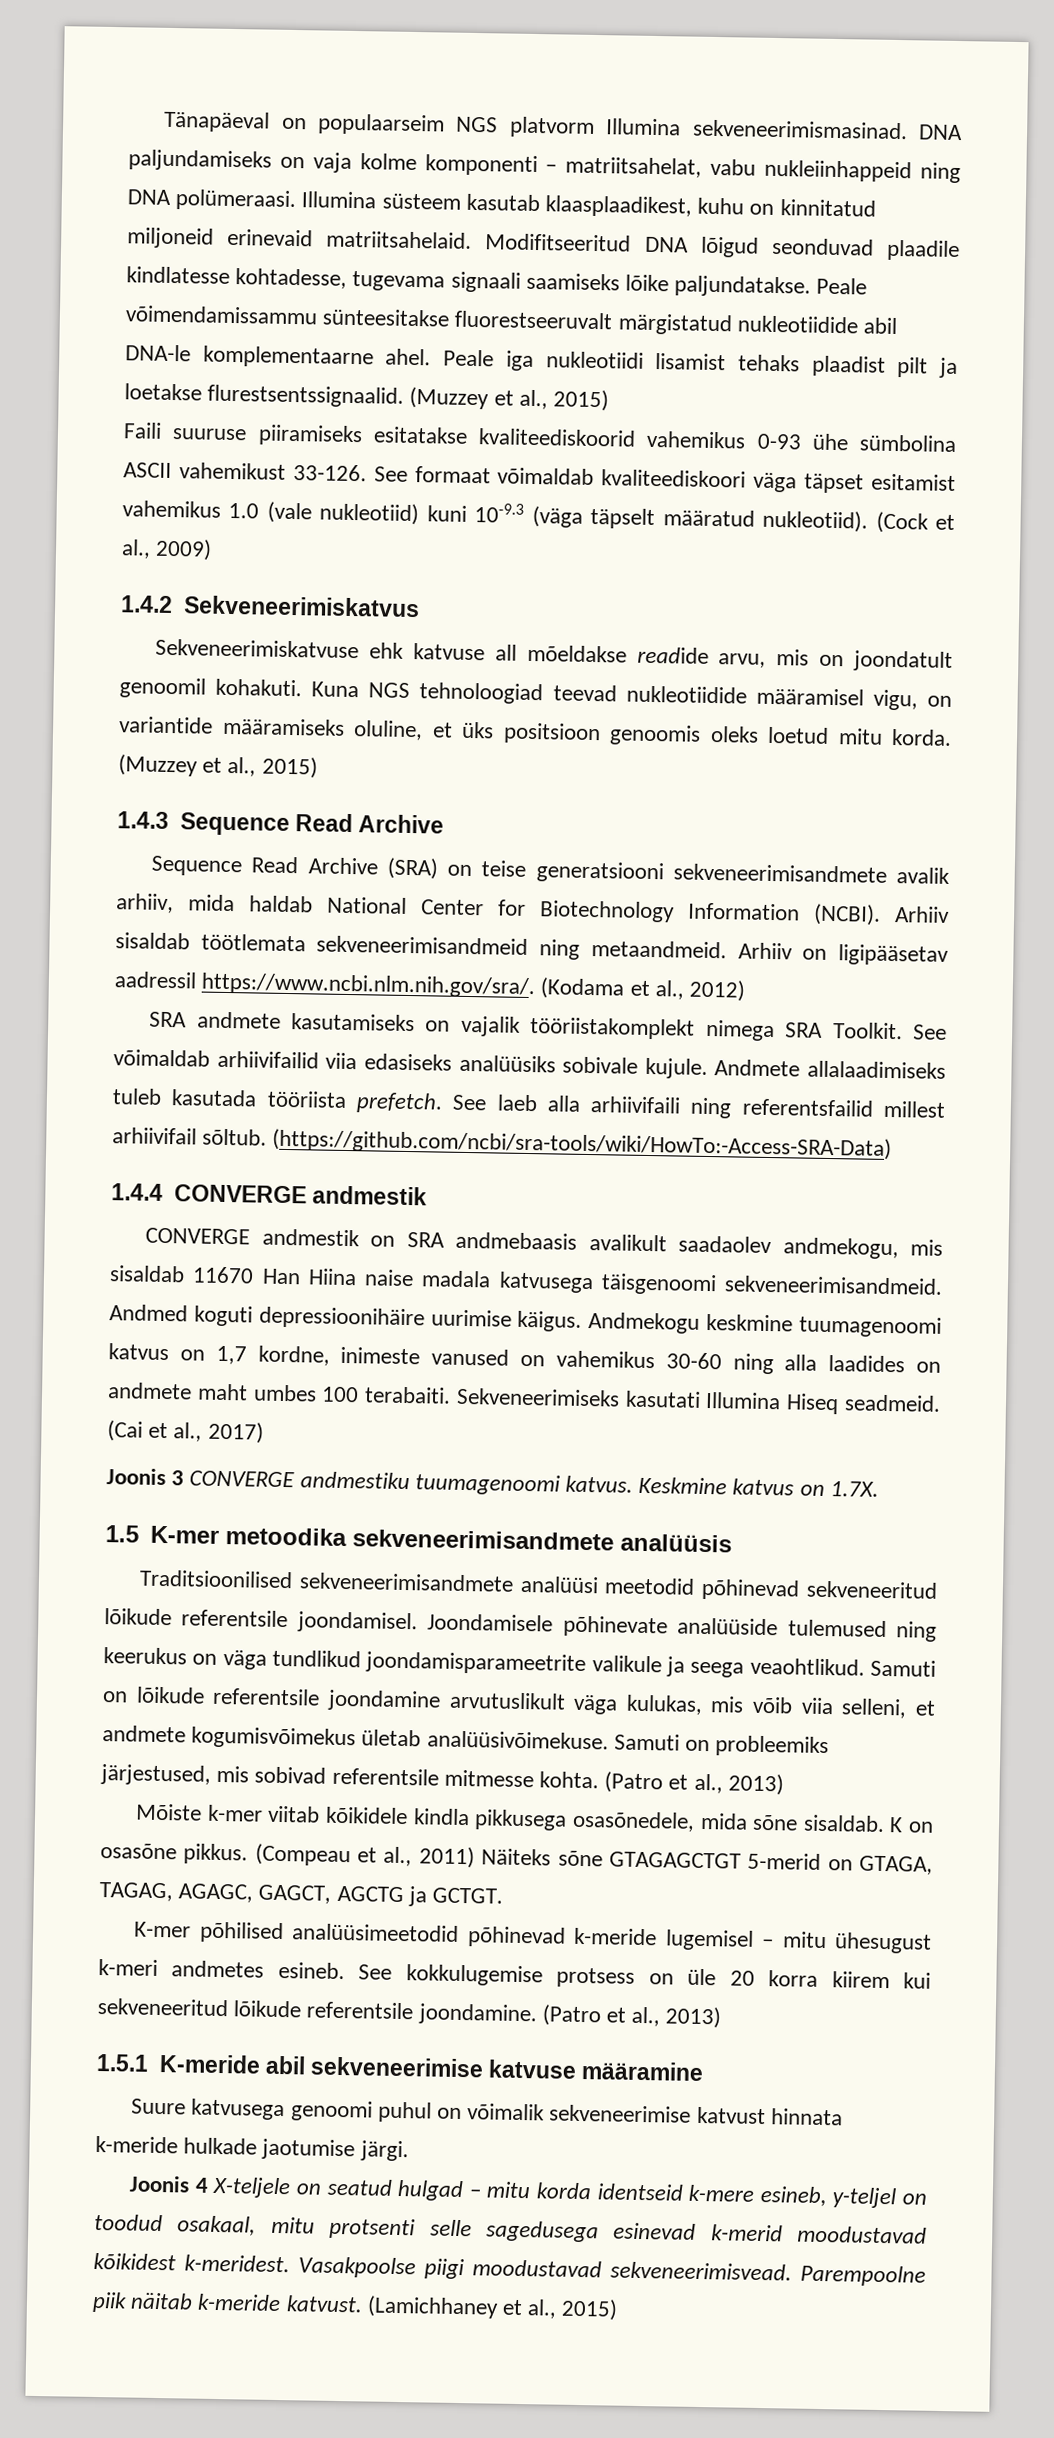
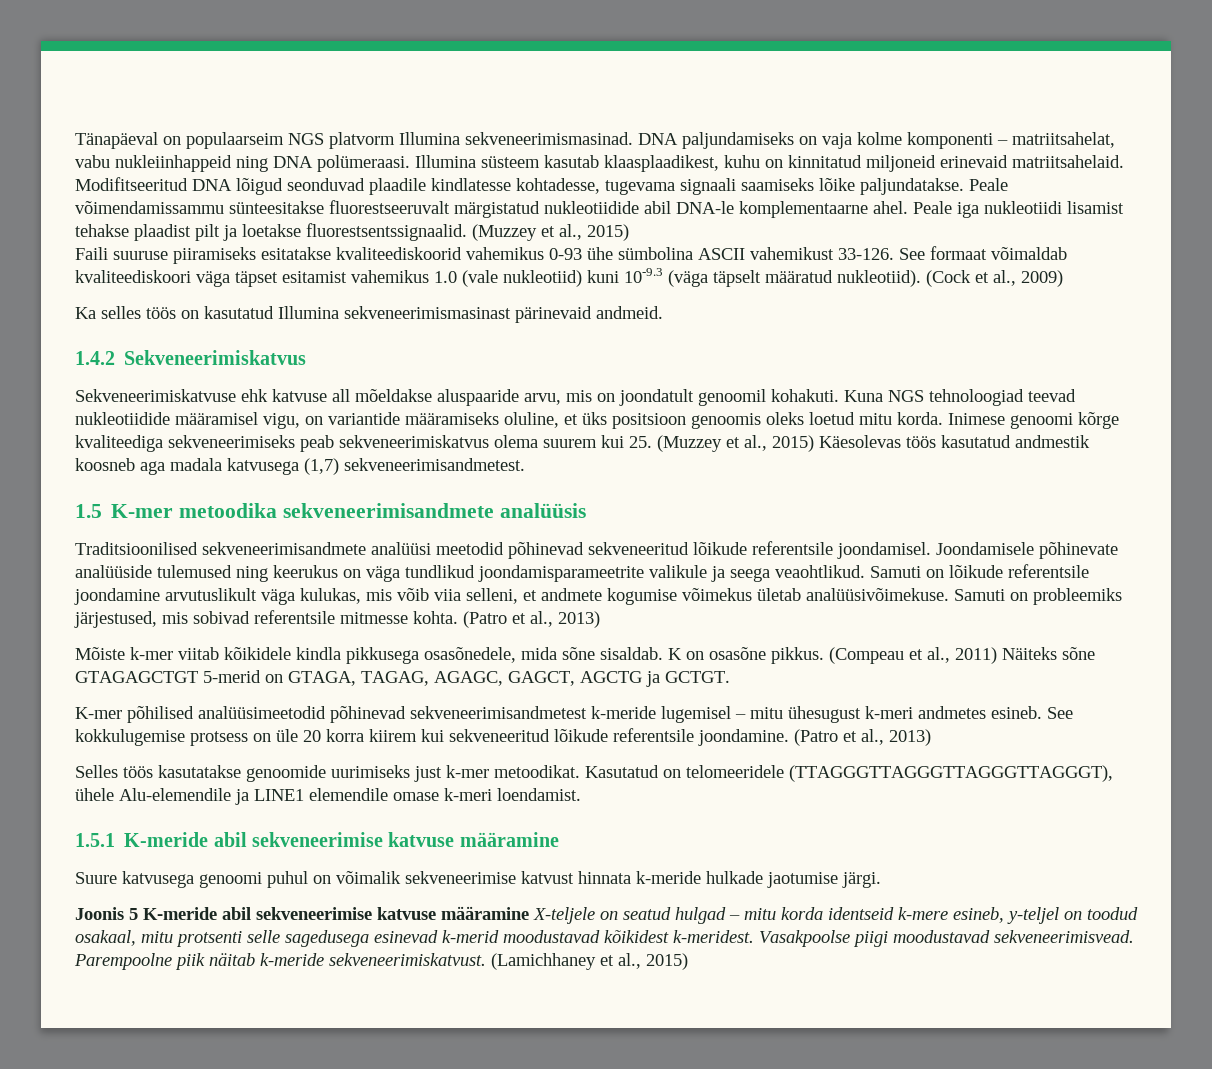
[737,354,800,372] tehaks -> [75,224,129,237] tehakse
[207,384,405,408] flurestsentssignaalid. -> [306,223,467,241] fluorestsentssignaalid.
(213, 549) none -> [75,306,663,323] // Ka selles töös on kasutatud Illumina sekveneerimismasinast pärinevaid andmeid.
[636,646,709,664] readide -> [437,389,519,406] aluspaaride
[118,754,318,779] [117,811,444,837] [151,855,950,884] [116,893,950,926] [115,932,949,966] [114,971,746,1002] [149,1011,947,1042] [113,1049,946,1079] [112,1088,945,1119] [112,1127,893,1161] [111,1183,427,1206] [145,1227,943,1260] [109,1265,943,1296] [109,1304,942,1338] [108,1343,942,1375] [107,1382,941,1415] [107,1420,264,1444] [106,1468,879,1497] (Muzzey et al., 2015) // 1.4.3 Sequence Read Archive // Sequence Read Archive (SRA) on teise generatsiooni sekveneerimisandmete avalik arhiiv, mida haldab National Center for Biotechnology Information (NCBI). Arhiiv sisaldab töötlemata sekveneerimisandmeid ning metaandmeid. Arhiiv on ligipääsetav aadressil https://www.ncbi.nlm.nih.gov/sra/. (Kodama et al., 2012) // SRA andmete kasutamiseks on vajalik tööriistakomplekt nimega SRA Toolkit. See võimaldab arhiivifailid viia edasiseks analüüsiks sobivale kujule. Andmete allalaadimiseks tuleb kasutada tööriista prefetch. See laeb alla arhiivifaili ning referentsfailid millest arhiivifail sõltub. (https://github.com/ncbi/sra-tools/wiki/HowTo:-Access-SRA-Data) // 1.4.4 CONVERGE andmestik // CONVERGE andmestik on SRA andmebaasis avalikult saadaolev andmekogu, mis sisaldab 11670 Han Hiina naise madala katvusega täisgenoomi sekveneerimisandmeid. Andmed koguti depressioonihäire uurimise käigus. Andmekogu keskmine tuumagenoomi katvus on 1,7 kordne, inimeste vanused on vahemikus 30-60 ning alla laadides on andmete maht umbes 100 terabaiti. Sekveneerimiseks kasutati Illumina Hiseq seadmeid. (Cai et al., 2017) // Joonis 3 CONVERGE andmestiku tuumagenoomi katvus. Keskmine katvus on 1.7X. -> [948,412,1119,429] [75,435,1090,452] [75,458,525,475] Inimese genoomi kõrge kvaliteediga sekveneerimiseks peab sekveneerimiskatvus olema suurem kui 25. (Muzzey et al., 2015) Käesolevas töös kasutatud andmestik koosneb aga madala katvusega (1,7) sekveneerimisandmetest.
[191,1726,357,1750] kogumisvõimekus -> [607,588,752,605] kogumise võimekus
(566, 1937) none -> [410,706,587,719] sekveneerimisandmetest
(722, 2017) none -> [75,765,1113,782] [75,788,581,805] // Selles töös kasutatakse genoomide uurimiseks just k-mer metoodikat. Kasutatud on telomeeridele (TTAGGGTTAGGGTTAGGGTTAGGGT), ühele Alu-elemendile ja LINE1 elemendile omase k-meri loendamist.
[194,2177,209,2193] 4 -> [129,906,529,920] 5 K-meride abil sekveneerimise katvuse määramine
[285,2295,363,2313] katvust. -> [329,953,486,966] sekveneerimiskatvust.

